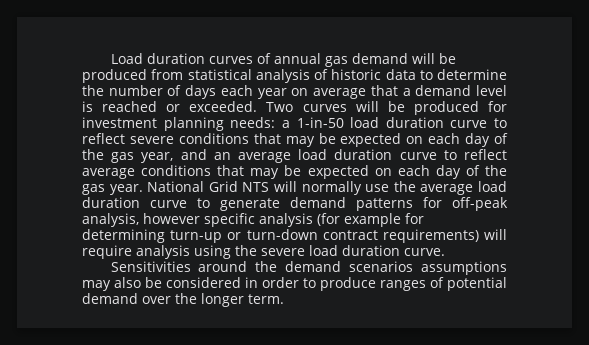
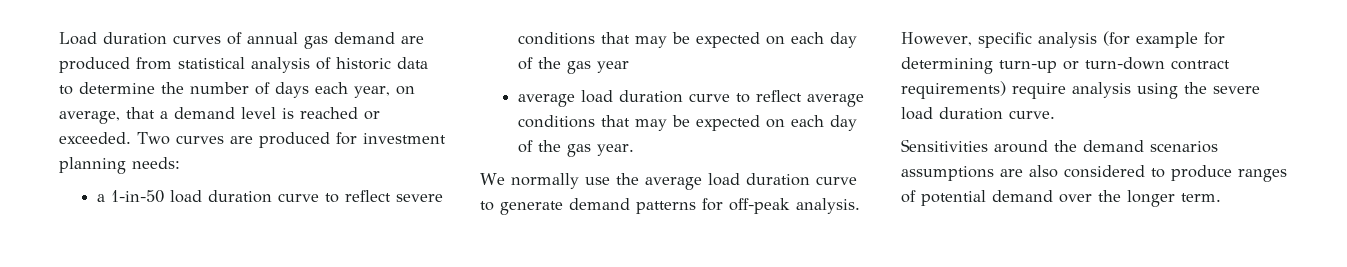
[411,53,456,64] will be -> [401,36,424,44] are
[257,88,367,99] year on average -> [354,86,415,98] [59,111,120,124] year, on average,
[355,101,405,112] will be -> [229,136,253,144] are
(276, 122) none -> (180, 163) //
[141,149,231,163] year, and an -> [597,61,630,73] year //
[147,181,297,192] National Grid NTS will -> [480,173,505,185] // We
[82,213,200,227] analysis, however -> [796,198,860,214] [901,32,972,46] analysis. However,
[484,229,507,240] will -> (1006, 90) none
[82,277,299,291] may also be considered in order -> [1000,165,1145,178] are also considered

